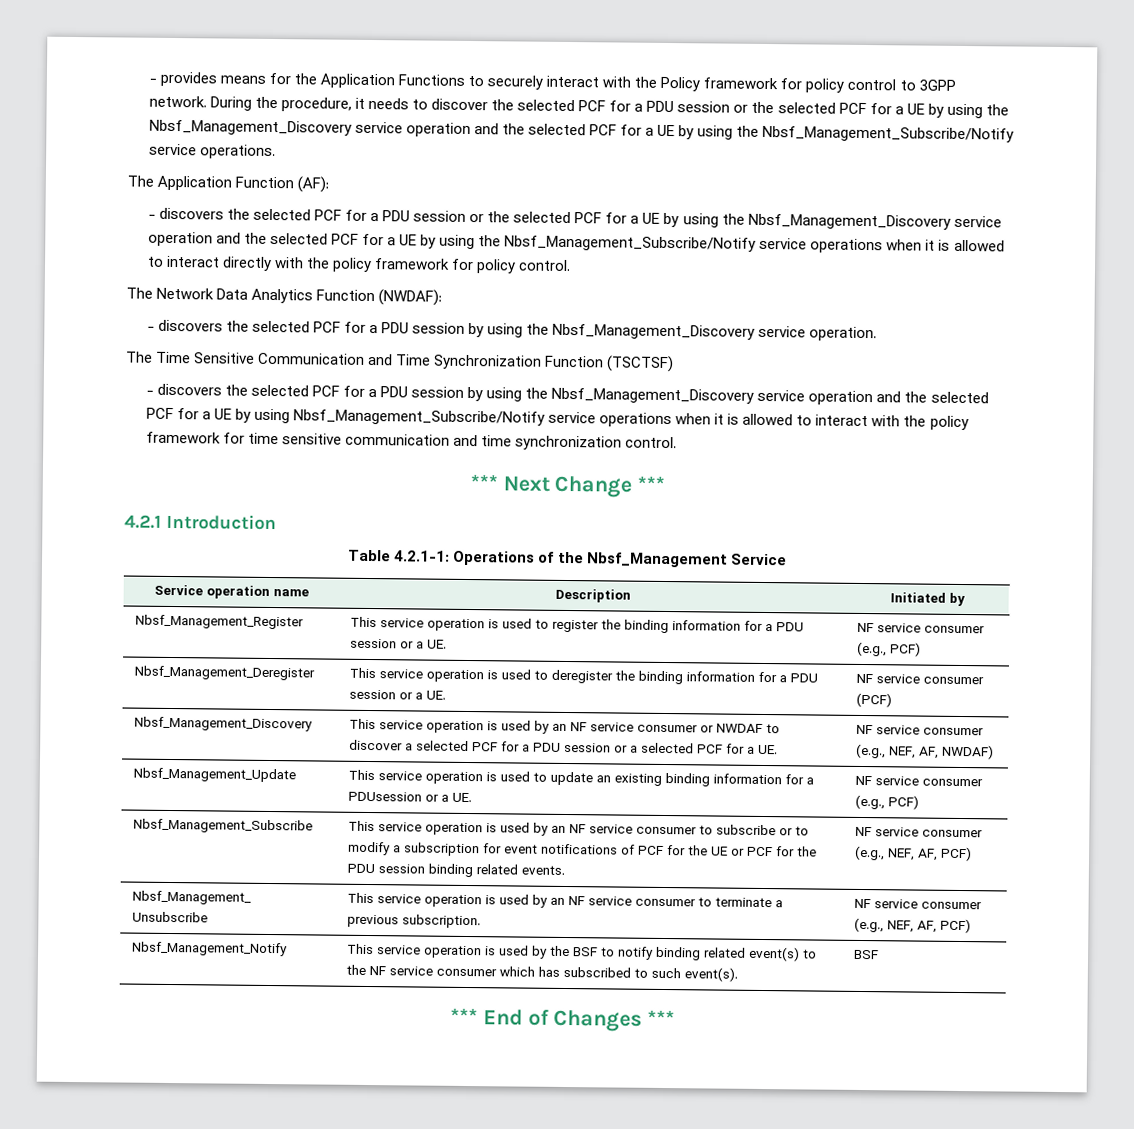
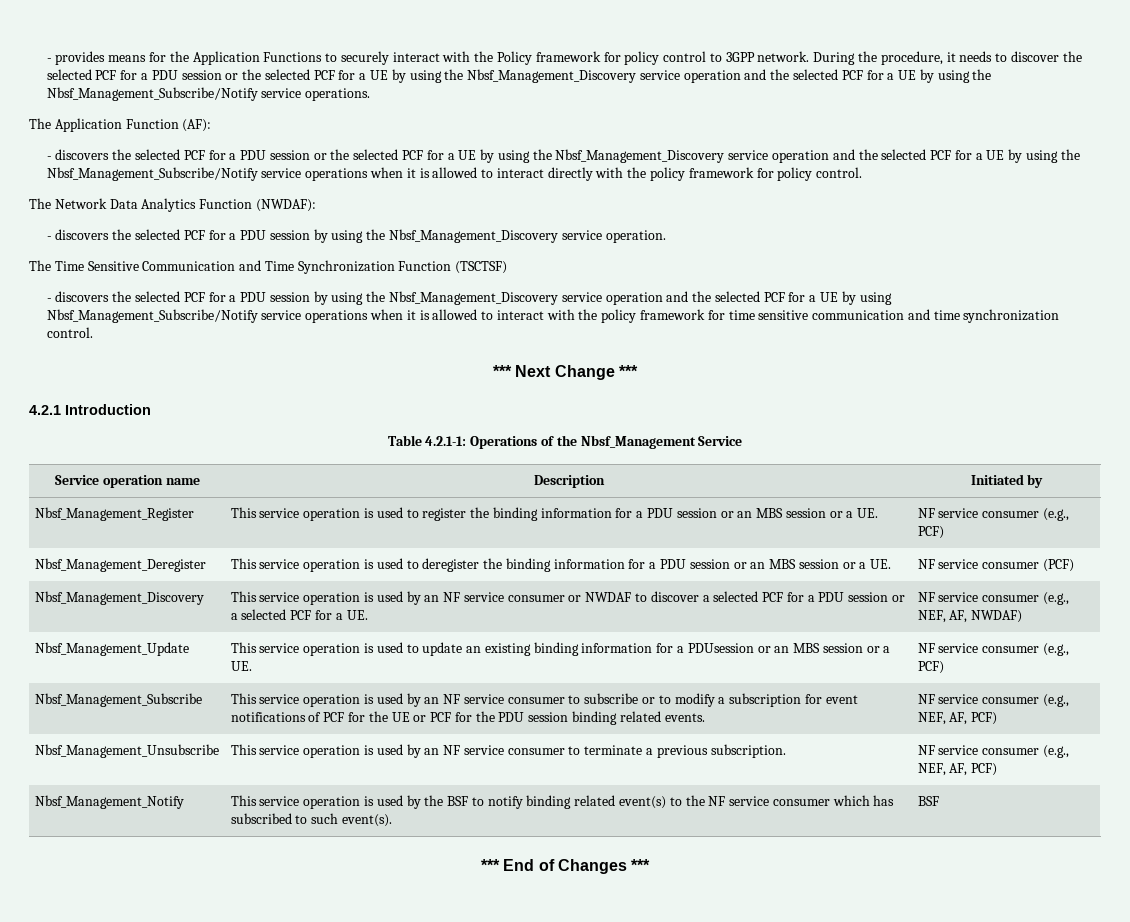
(414, 645) none -> [737,508,843,518] an MBS session or
(413, 696) none -> [750,559,856,569] an MBS session or
(439, 798) none -> [774,643,880,653] an MBS session or

